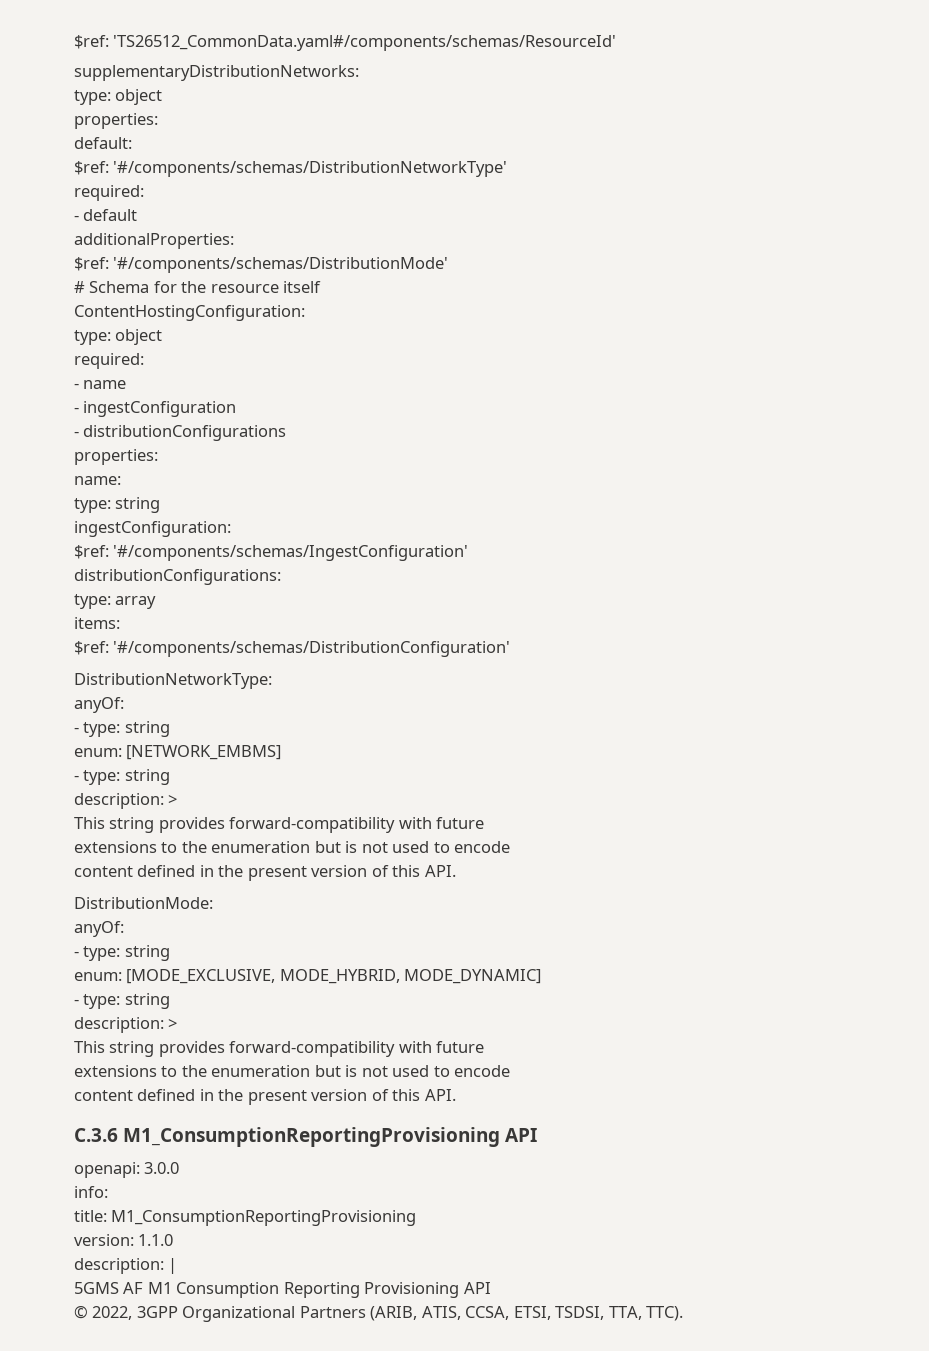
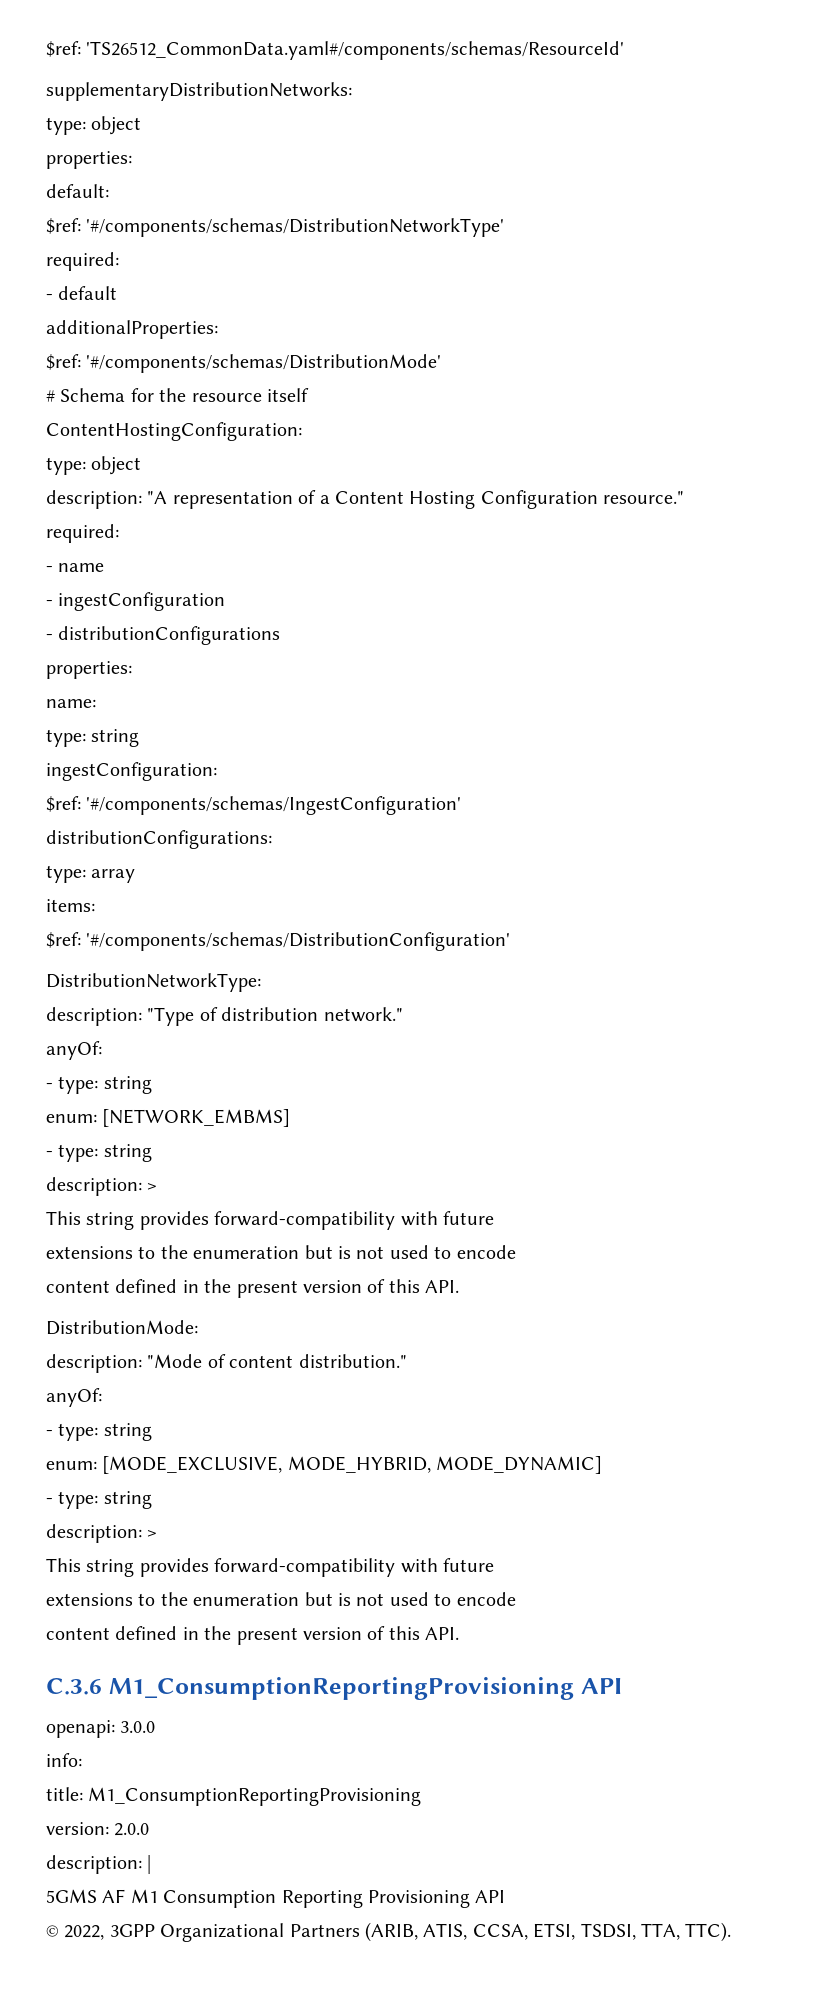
(163, 337) none -> [46,490,685,509] // description: "A representation of a Content Hosting Configuration resource."
(272, 681) none -> [46,1007,403,1026] // description: "Type of distribution network."
(213, 903) none -> [46,1354,407,1373] // description: "Mode of content distribution."
[138,1234,174,1246] 1.1.0 -> [114,1823,150,1836] 2.0.0

